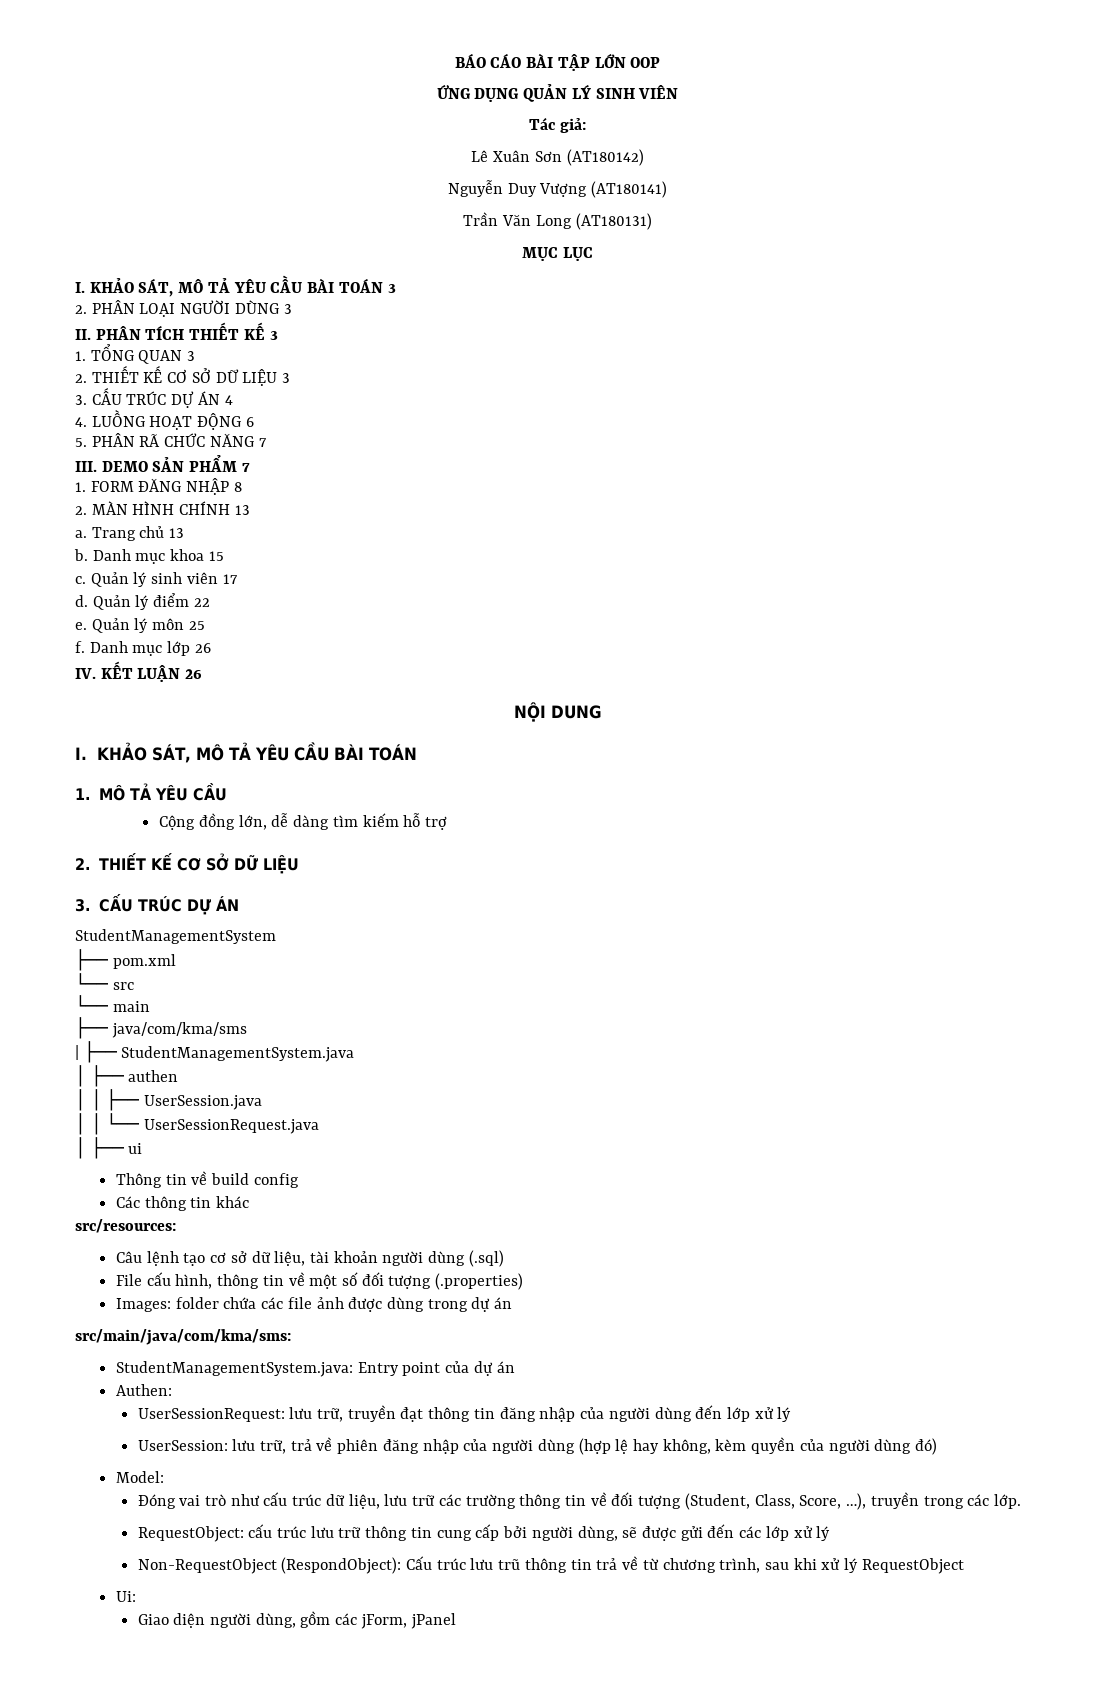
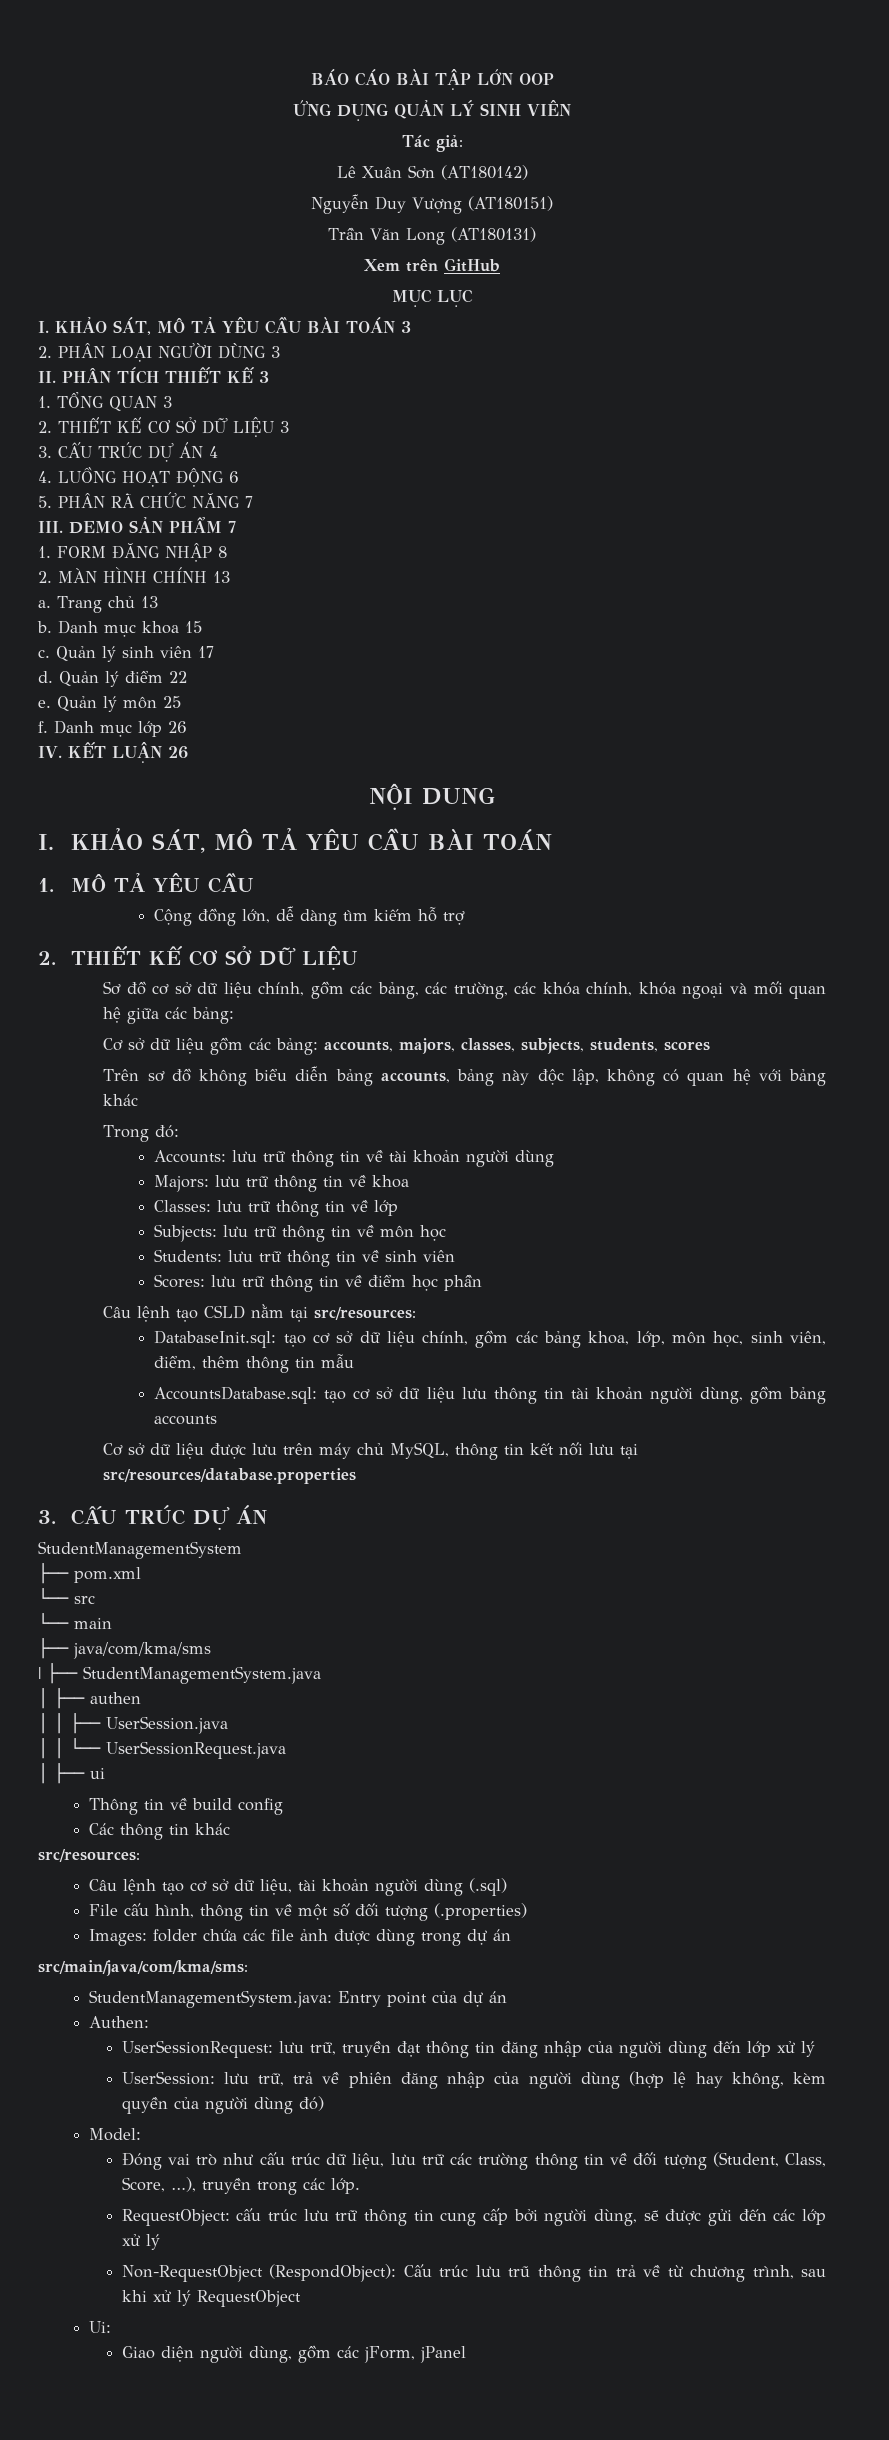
[591,181,668,198] (AT180141) -> [467,196,554,211] (AT180151)
(652, 221) none -> [364,258,500,272] // Xem trên GitHub
(299, 864) none -> [103,981,826,999] [103,1007,235,1024] [103,1037,711,1055] [103,1066,827,1086] [103,1094,139,1106] [103,1125,180,1142] [154,1150,555,1167] [154,1175,410,1192] [154,1200,399,1217] [154,1224,447,1242] [154,1249,456,1267] [154,1274,483,1292] [103,1304,417,1322] [154,1330,826,1348] [154,1354,355,1373] [154,1386,826,1404] [154,1415,218,1425] [103,1442,639,1460] [103,1468,357,1484] // Sơ đồ cơ sở dữ liệu chính, gồm các bảng, các trường, các khóa chính, khóa ngoại và mối quan hệ giữa các bảng: // Cơ sở dữ liệu gồm các bảng: accounts, majors, classes, subjects, students, scores // Trên sơ đồ không biểu diễn bảng accounts, bảng này độc lập, không có quan hệ với bảng khác // Trong đó: // Accounts: lưu trữ thông tin về tài khoản người dùng // Majors: lưu trữ thông tin về khoa // Classes: lưu trữ thông tin về lớp // Subjects: lưu trữ thông tin về môn học // Students: lưu trữ thông tin về sinh viên // Scores: lưu trữ thông tin về điểm học phần // Câu lệnh tạo CSLD nằm tại src/resources: // DatabaseInit.sql: tạo cơ sở dữ liệu chính, gồm các bảng khoa, lớp, môn học, sinh viên, điểm, thêm thông tin mẫu // AccountsDatabase.sql: tạo cơ sở dữ liệu lưu thông tin tài khoản người dùng, gồm bảng accounts // Cơ sở dữ liệu được lưu trên máy chủ MySQL, thông tin kết nối lưu tại src/resources/database.properties

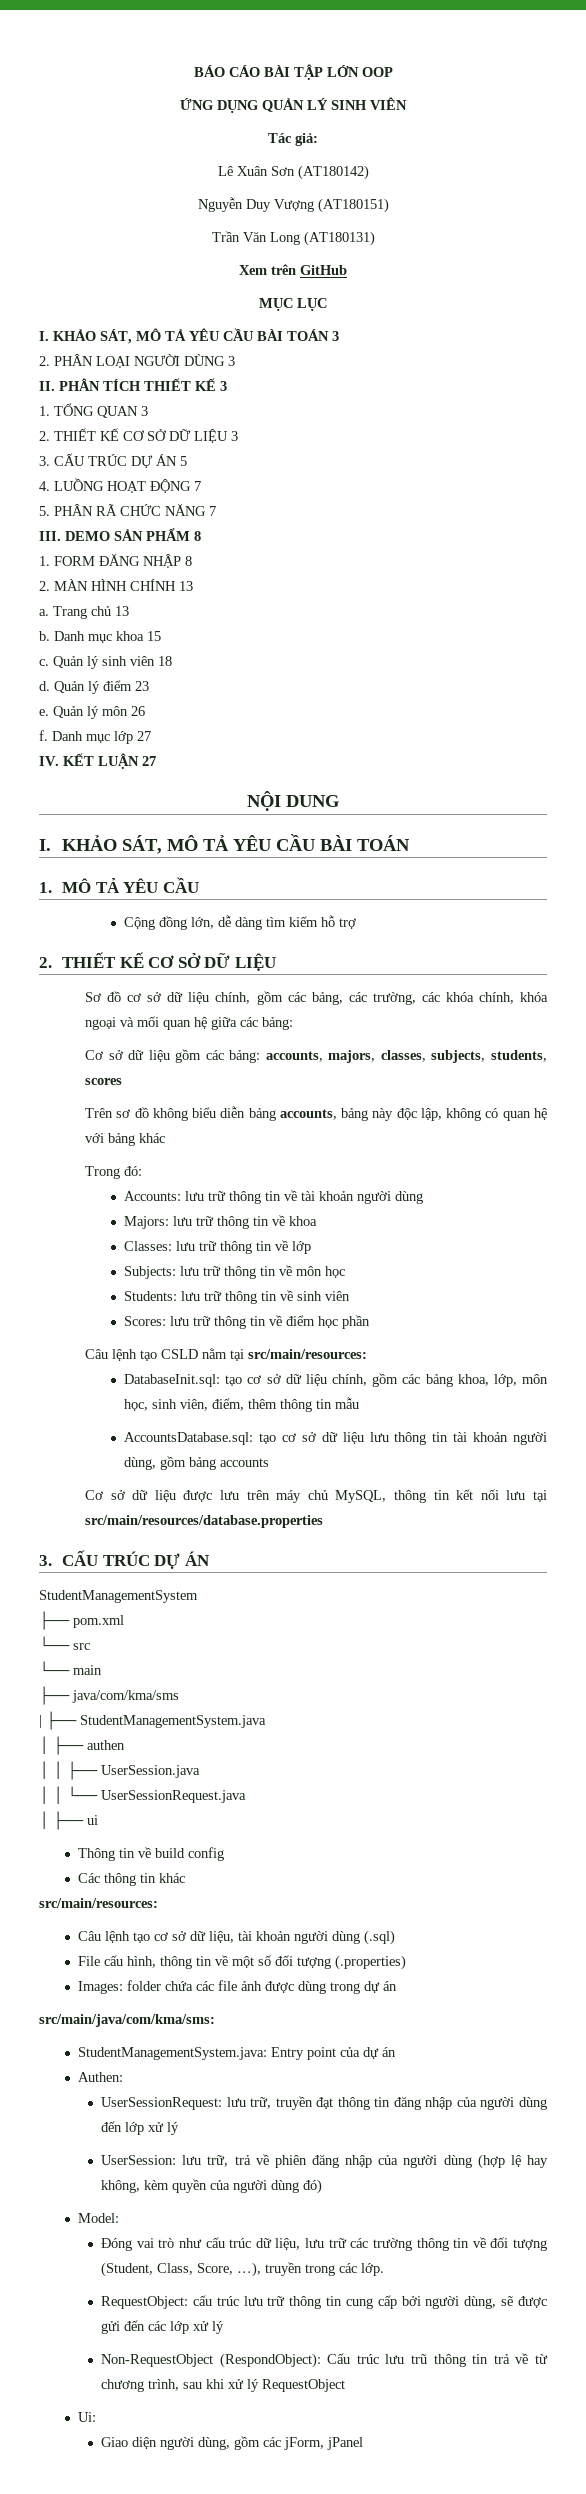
[209,446,218,458] 4 -> [180,456,187,466] 5
[228,471,239,483] 6 -> [194,481,201,491] 7
[228,521,236,533] 7 -> [194,531,201,541] 8
[198,646,214,658] 17 -> [158,656,172,666] 18
[169,671,187,683] 22 -> [135,681,149,691] 23
[163,696,181,708] 25 -> [131,706,145,716] 26
[168,721,187,733] 26 -> [137,731,151,741] 27
[167,746,188,759] 26 -> [142,756,156,766] 27
[314,1307,417,1320] src/resources: -> [248,1349,368,1359] src/main/resources:
[103,1468,357,1484] src/resources/database.properties -> [85,1515,324,1528] src/main/resources/database.properties
[38,1849,140,1862] src/resources: -> [39,1898,158,1908] src/main/resources:

